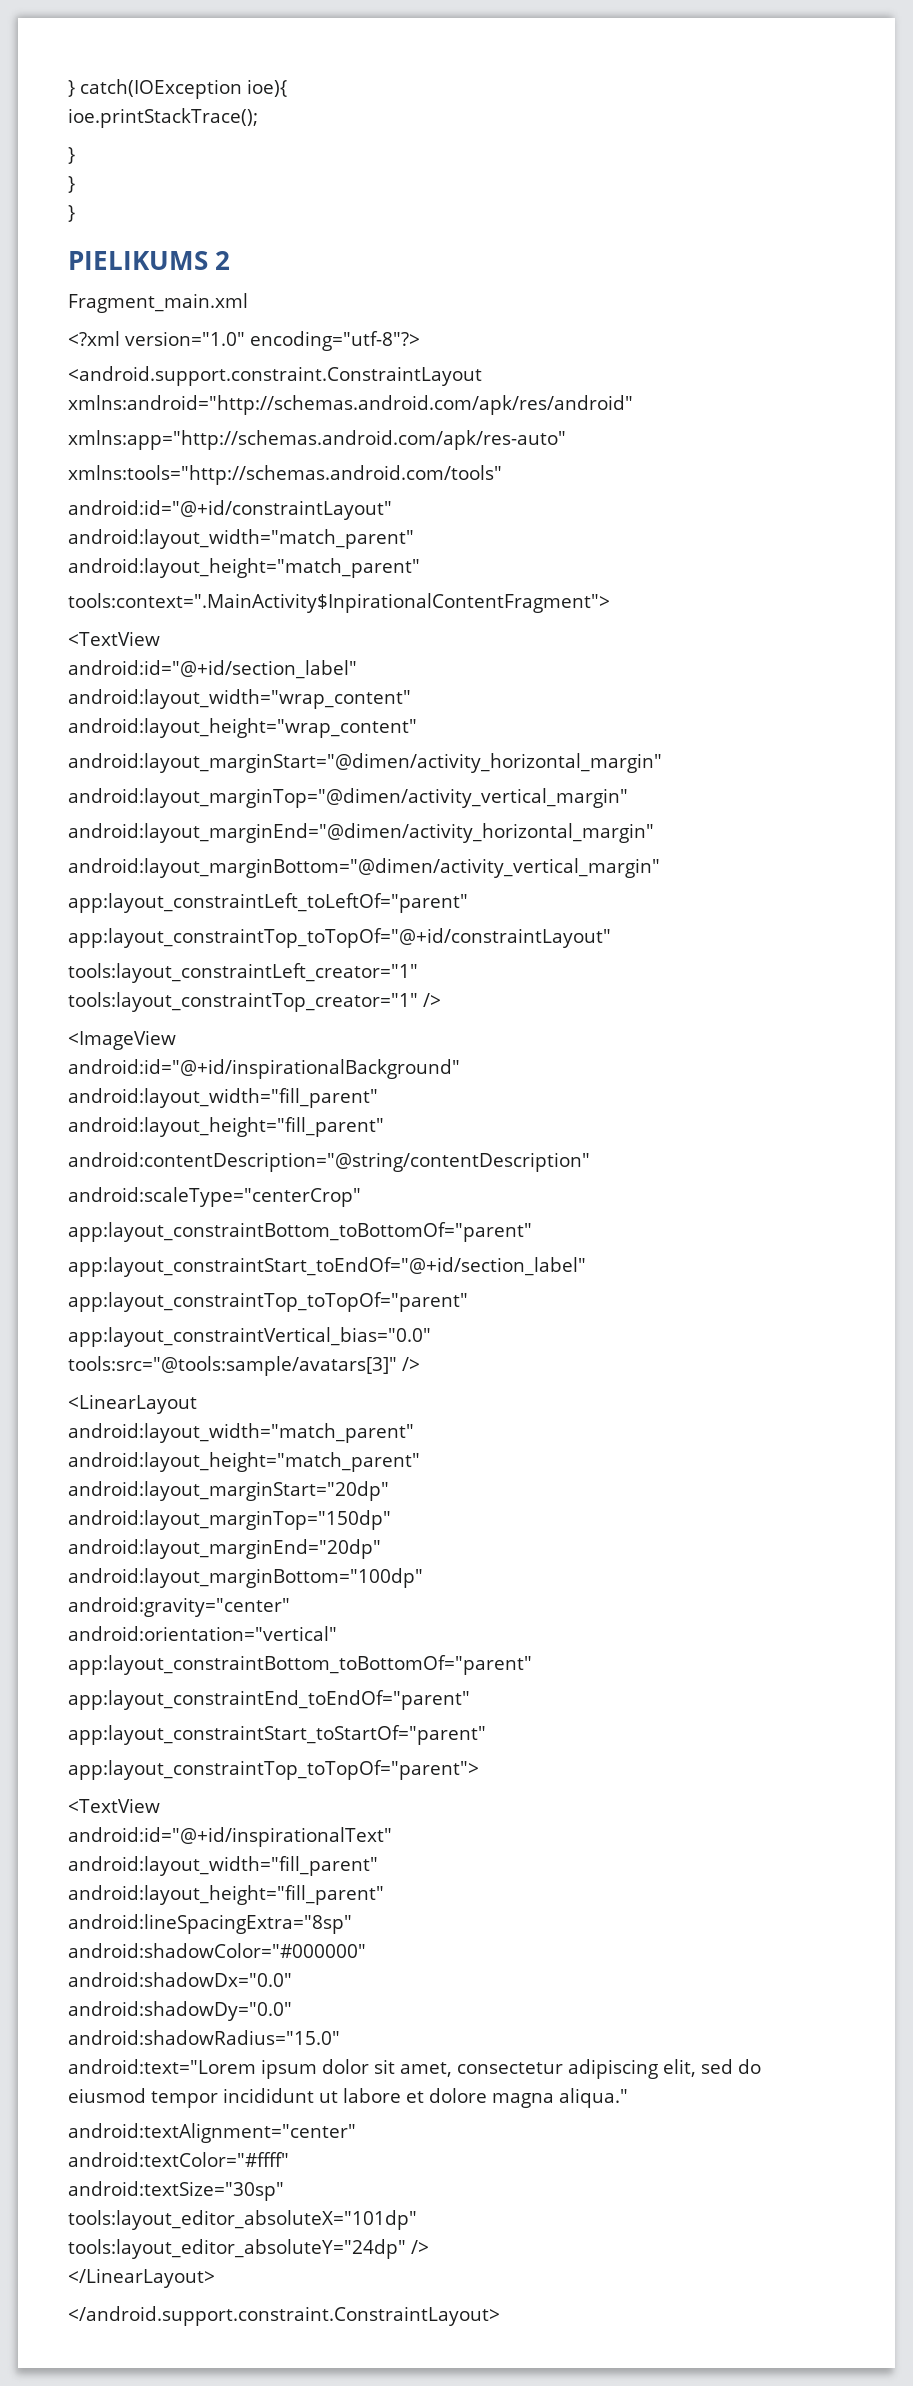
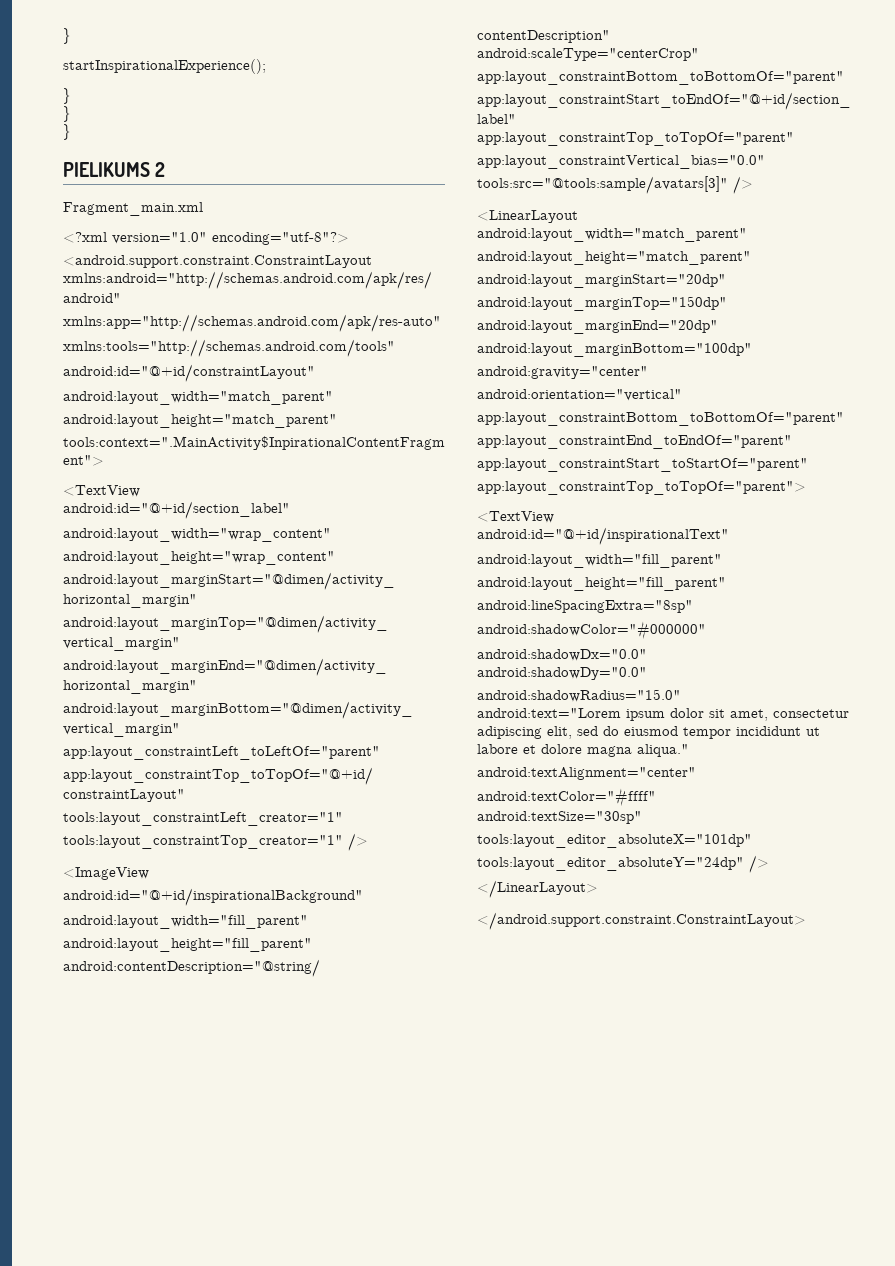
[68,79,287,99] [68,108,258,128] } catch(IOException ioe){ // ioe.printStackTrace(); -> [63,28,71,44] [63,59,266,74] } // startInspirationalExperience();

